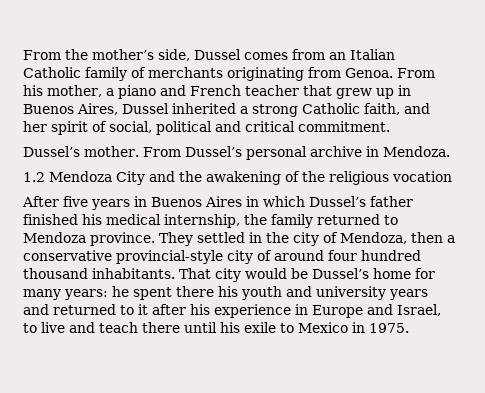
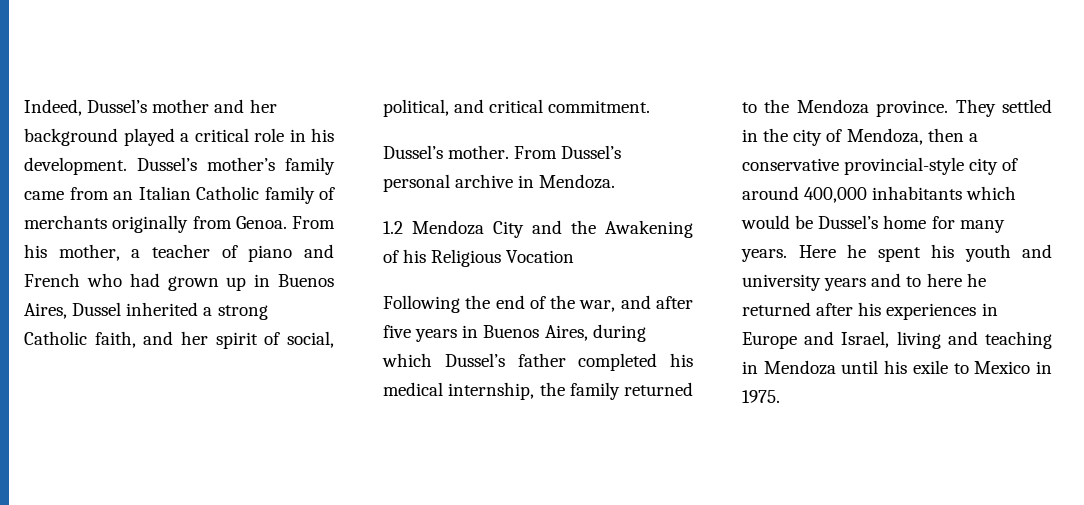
[23,49,288,61] From the mother’s side, Dussel comes -> [24,99,277,116] [24,128,334,146] [24,157,335,175] [24,191,64,200] Indeed, Dussel’s mother and her background played a critical role in his development. Dussel’s mother’s family came
[227,67,304,81] originating -> [112,215,189,233] originally
(114, 92) none -> [151,244,238,258] teacher of
[244,85,372,99] teacher that grew -> [86,273,219,291] who had grown
[156,121,212,135] political -> [383,99,449,117] political,
[206,171,452,185] [22,196,59,207] awakening of the religious vocation // After -> [605,220,693,238] [383,249,575,267] [383,295,693,313] Awakening of his Religious Vocation // Following the end of the war, and after
[205,196,259,207] Aires in -> [544,324,646,342] Aires, during
[23,214,78,225] finished -> [578,353,658,371] completed
(398, 220) none -> [764,99,790,113] the
[328,250,421,261] [23,268,241,282] four hundred thousand inhabitants. That city -> [804,186,1017,203] 400,000 inhabitants which
[64,289,108,300] years: -> [741,245,836,262] years. Here
[176,286,214,297] there -> (921, 254) none
[53,304,148,315] returned to it -> [906,273,986,287] [742,302,811,316] to here he returned
[214,304,291,318] experience -> [886,303,977,320] experiences
[23,322,180,333] to live and teach there -> [896,331,1052,349] [742,360,836,375] living and teaching in Mendoza

